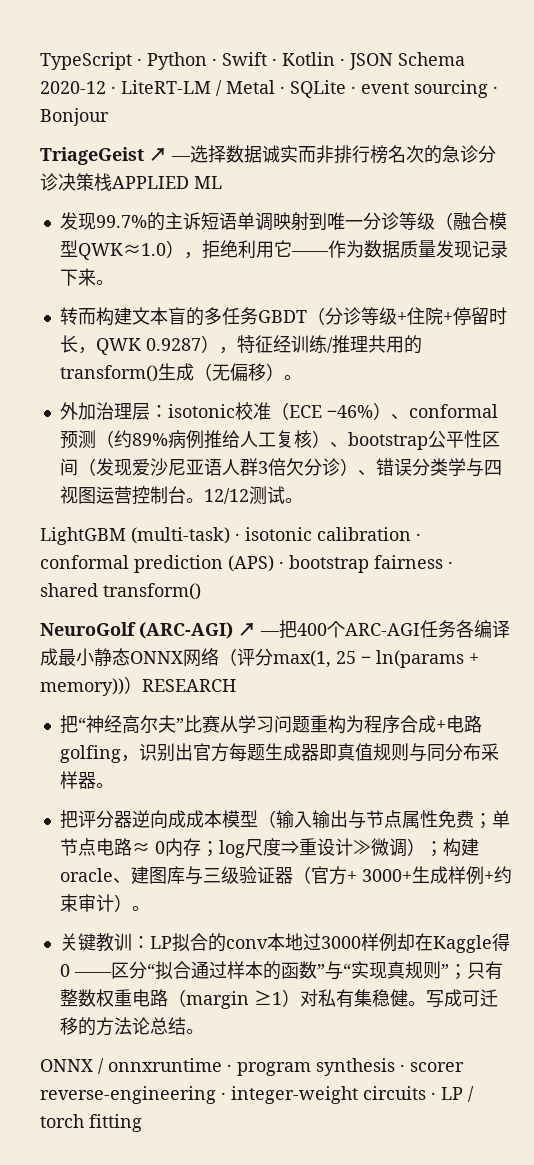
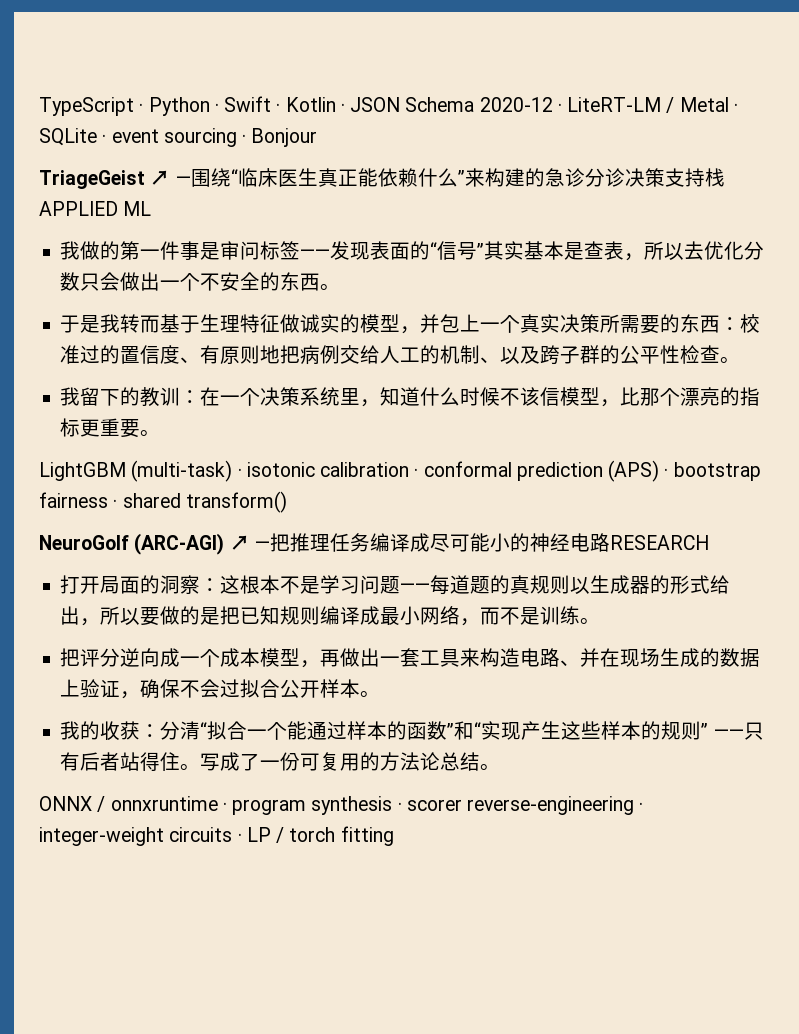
[190,145,424,164] 选择数据诚实而非排行榜名次 -> [190,168,525,187] 围绕“临床医生真正能依赖什么”来构建
(94, 182) none -> [664,168,705,187] 支持
[59,212,507,231] [59,240,508,260] [59,268,114,286] [59,307,507,326] [59,335,422,355] [59,363,302,382] [59,402,498,420] [59,430,500,450] [59,458,502,477] [59,486,285,505] 发现99.7%的主诉短语单调映射到唯一分诊等级（融合模型QWK≈1.0），拒绝利用它——作为数据质量发现记录下来。 // 转而构建文本盲的多任务GBDT（分诊等级+住院+停留时长，QWK 0.9287），特征经训练/推理共用的transform()生成（无偏移）。 // 外加治理层：isotonic校准（ECE −46%）、conformal预测（约89%病例推给人工复核）、bootstrap公平性区间（发现爱沙尼亚语人群3倍欠分诊）、错误分类学与四视图运营控制台。12/12测试 -> [60,241,765,261] [60,272,341,291] [60,314,761,334] [60,345,741,365] [60,387,761,407] [60,418,141,438] 我做的第一件事是审问标签——发现表面的“信号”其实基本是查表，所以去优化分数只会做出一个不安全的东西。 // 于是我转而基于生理特征做诚实的模型，并包上一个真实决策所需要的东西：校准过的置信度、有原则地把病例交给人工的机制、以及跨子群的公平性检查。 // 我留下的教训：在一个决策系统里，知道什么时候不该信模型，比那个漂亮的指标更重要
[297,620,510,638] [40,648,479,668] [40,676,236,696] [59,715,482,734] [59,743,499,763] [59,771,114,789] [59,810,510,829] [59,838,479,858] [59,866,512,885] [59,894,150,912] [59,933,510,953] [59,961,147,979] 400个ARC-AGI任务各编译成最小静态ONNX网络（评分max(1, 25 − ln(params + memory))）RESEARCH // 把“神经高尔夫”比赛从学习问题重构为程序合成+电路golfing，识别出官方每题生成器即真值规则与同分布采样器。 // 把评分器逆向成成本模型（输入输出与节点属性免费；单节点电路≈ 0内存；log尺度⇒重设计≫微调）；构建oracle、建图库与三级验证器（官方+ 3000+生成样例+约束审计）。 // 关键教训：LP拟合的conv本地过3000样例却在Kaggle得0 ——区分 -> [289,533,709,552] [60,575,731,595] [60,606,601,626] [60,648,761,668] [60,679,381,699] [60,721,201,741] 推理任务编译成尽可能小的神经电路RESEARCH // 打开局面的洞察：这根本不是学习问题——每道题的真规则以生成器的形式给出，所以要做的是把已知规则编译成最小网络，而不是训练。 // 把评分逆向成一个成本模型，再做出一套工具来构造电路、并在现场生成的数据上验证，确保不会过拟合公开样本。 // 我的收获：分清
(191, 970) none -> [247,721,308,740] 一个能
[324,961,343,980] 与 -> [454,721,475,740] 和
[386,961,503,980] [59,989,498,1009] [59,1017,78,1035] 真规则”；只有整数权重电路（margin ≥1）对私有集稳健。写成可迁移 -> [521,721,764,740] [60,752,361,771] 产生这些样本的规则” ——只有后者站得住。写成了一份可复用

